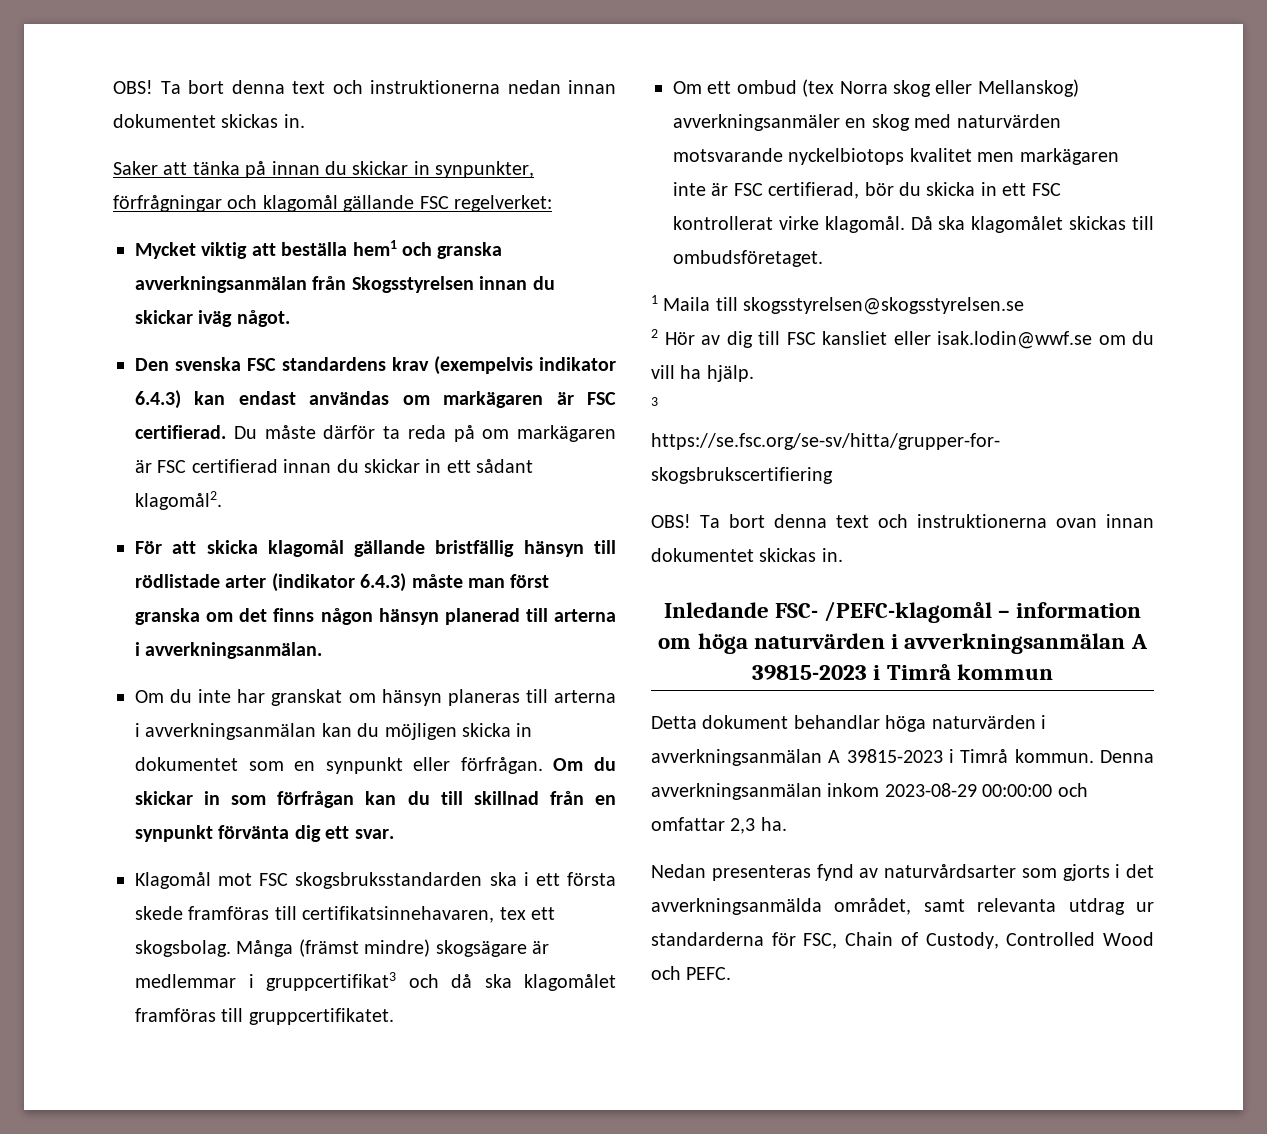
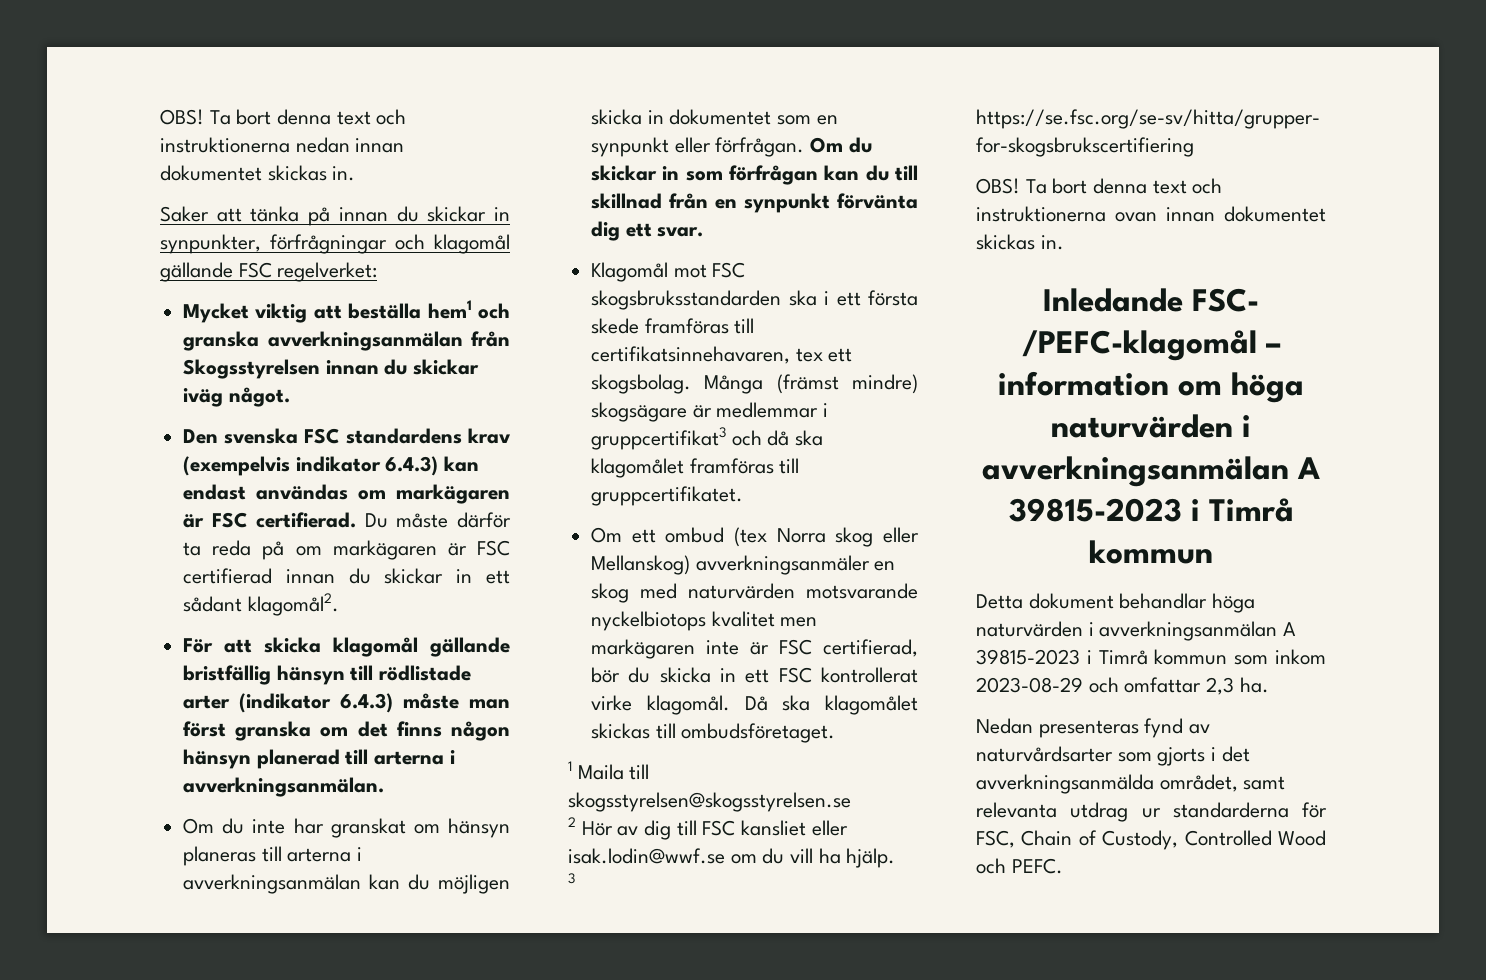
[1014,749,1154,763] [651,783,822,800] kommun. Denna avverkningsanmälan -> [1154,649,1269,665] kommun som
[982,784,1053,797] 00:00:00 -> (1083, 685) none

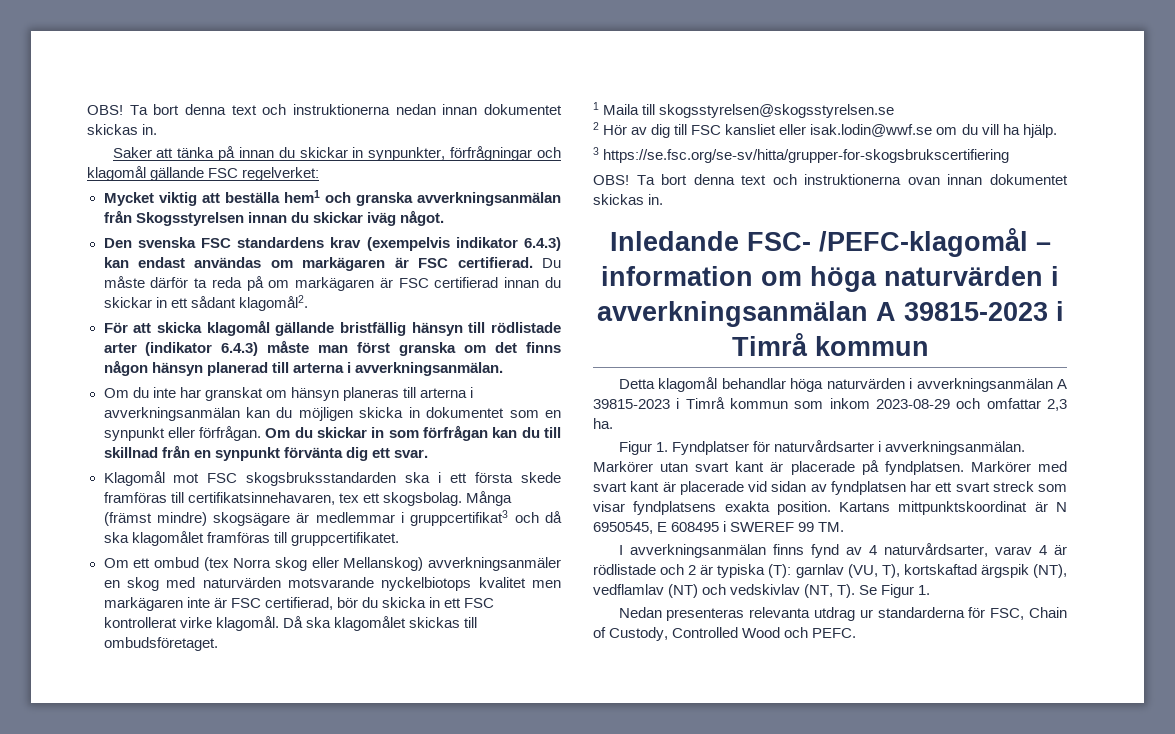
[1028,593,1114,609] dokument -> [658,377,718,392] klagomål
[976,718,1211,738] [976,746,1250,766] [976,774,1286,794] Nedan presenteras fynd av naturvårdsarter som gjorts i det avverkningsanmälda området, samt -> [618,440,1025,455] [593,460,1067,475] [593,481,1067,495] [593,501,1067,515] [593,521,845,534] [618,543,1067,558] [593,564,1067,578] [593,584,931,598] [618,607,745,621] Figur 1. Fyndplatser för naturvårdsarter i avverkningsanmälan. Markörer utan svart kant är placerade på fyndplatsen. Markörer med svart kant är placerade vid sidan av fyndplatsen har ett svart streck som visar fyndplatsens exakta position. Kartans mittpunktskoordinat är N 6950545, E 608495 i SWEREF 99 TM. // I avverkningsanmälan finns fynd av 4 naturvårdsarter, varav 4 är rödlistade och 2 är typiska (T): garnlav (VU, T), kortskaftad ärgspik (NT), vedflamlav (NT) och vedskivlav (NT, T). Se Figur 1. // Nedan presenteras

